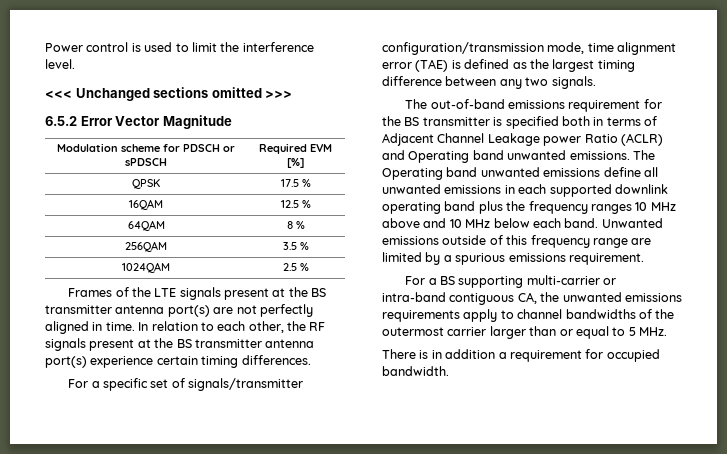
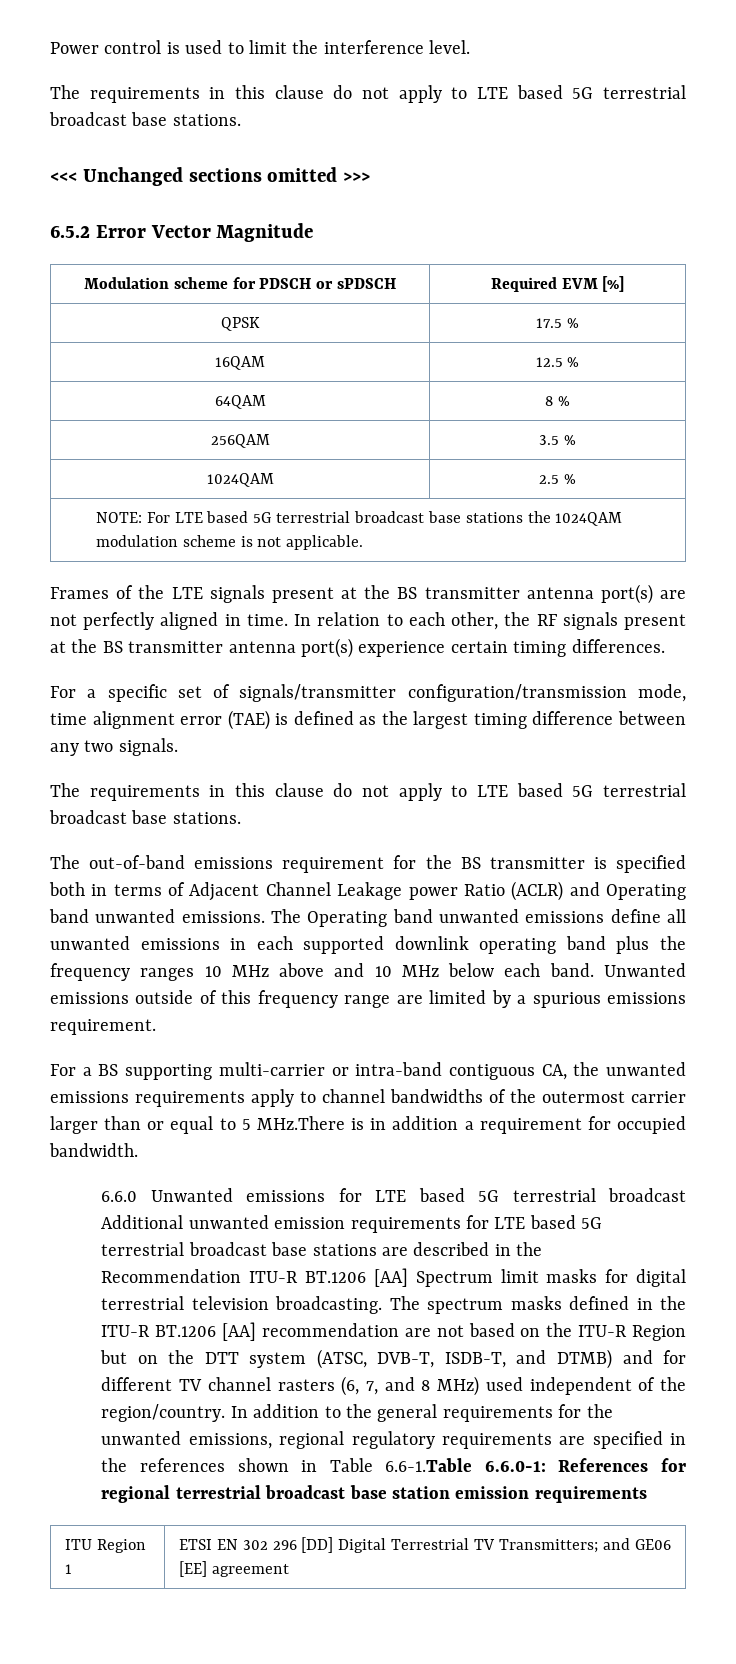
(75, 64) none -> [50,85,687,103] [49,112,241,126] // The requirements in this clause do not apply to LTE based 5G terrestrial broadcast base stations.
(309, 267) none -> [95,511,623,526] [95,535,364,550] // NOTE: For LTE based 5G terrestrial broadcast base stations the 1024QAM modulation scheme is not applicable.
(596, 82) none -> [50,783,687,801] [49,810,241,824] // The requirements in this clause do not apply to LTE based 5G terrestrial broadcast base stations.
[639,327,667,336] [382,349,416,359] MHz. // There -> [256,1116,345,1130] MHz.There
(449, 371) none -> [101,1188,686,1202] [101,1215,603,1233] [101,1242,543,1256] [101,1268,686,1287] [101,1296,686,1314] [101,1322,686,1341] [100,1349,687,1369] [101,1376,686,1396] [101,1404,613,1422] [101,1431,686,1449] [101,1458,686,1472] [101,1485,647,1503] [64,1539,146,1553] [64,1564,72,1574] [178,1537,671,1553] [178,1561,289,1577] // 6.6.0 Unwanted emissions for LTE based 5G terrestrial broadcast Additional unwanted emission requirements for LTE based 5G terrestrial broadcast base stations are described in the Recommendation ITU-R BT.1206 [AA] Spectrum limit masks for digital terrestrial television broadcasting. The spectrum masks defined in the ITU-R BT.1206 [AA] recommendation are not based on the ITU-R Region but on the DTT system (ATSC, DVB-T, ISDB-T, and DTMB) and for different TV channel rasters (6, 7, and 8 MHz) used independent of the region/country. In addition to the general requirements for the unwanted emissions, regional regulatory requirements are specified in the references shown in Table 6.6-1.Table 6.6.0-1: References for regional terrestrial broadcast base station emission requirements // ITU Region 1 | ETSI EN 302 296 [DD] Digital Terrestrial TV Transmitters; and GE06 [EE] agreement

